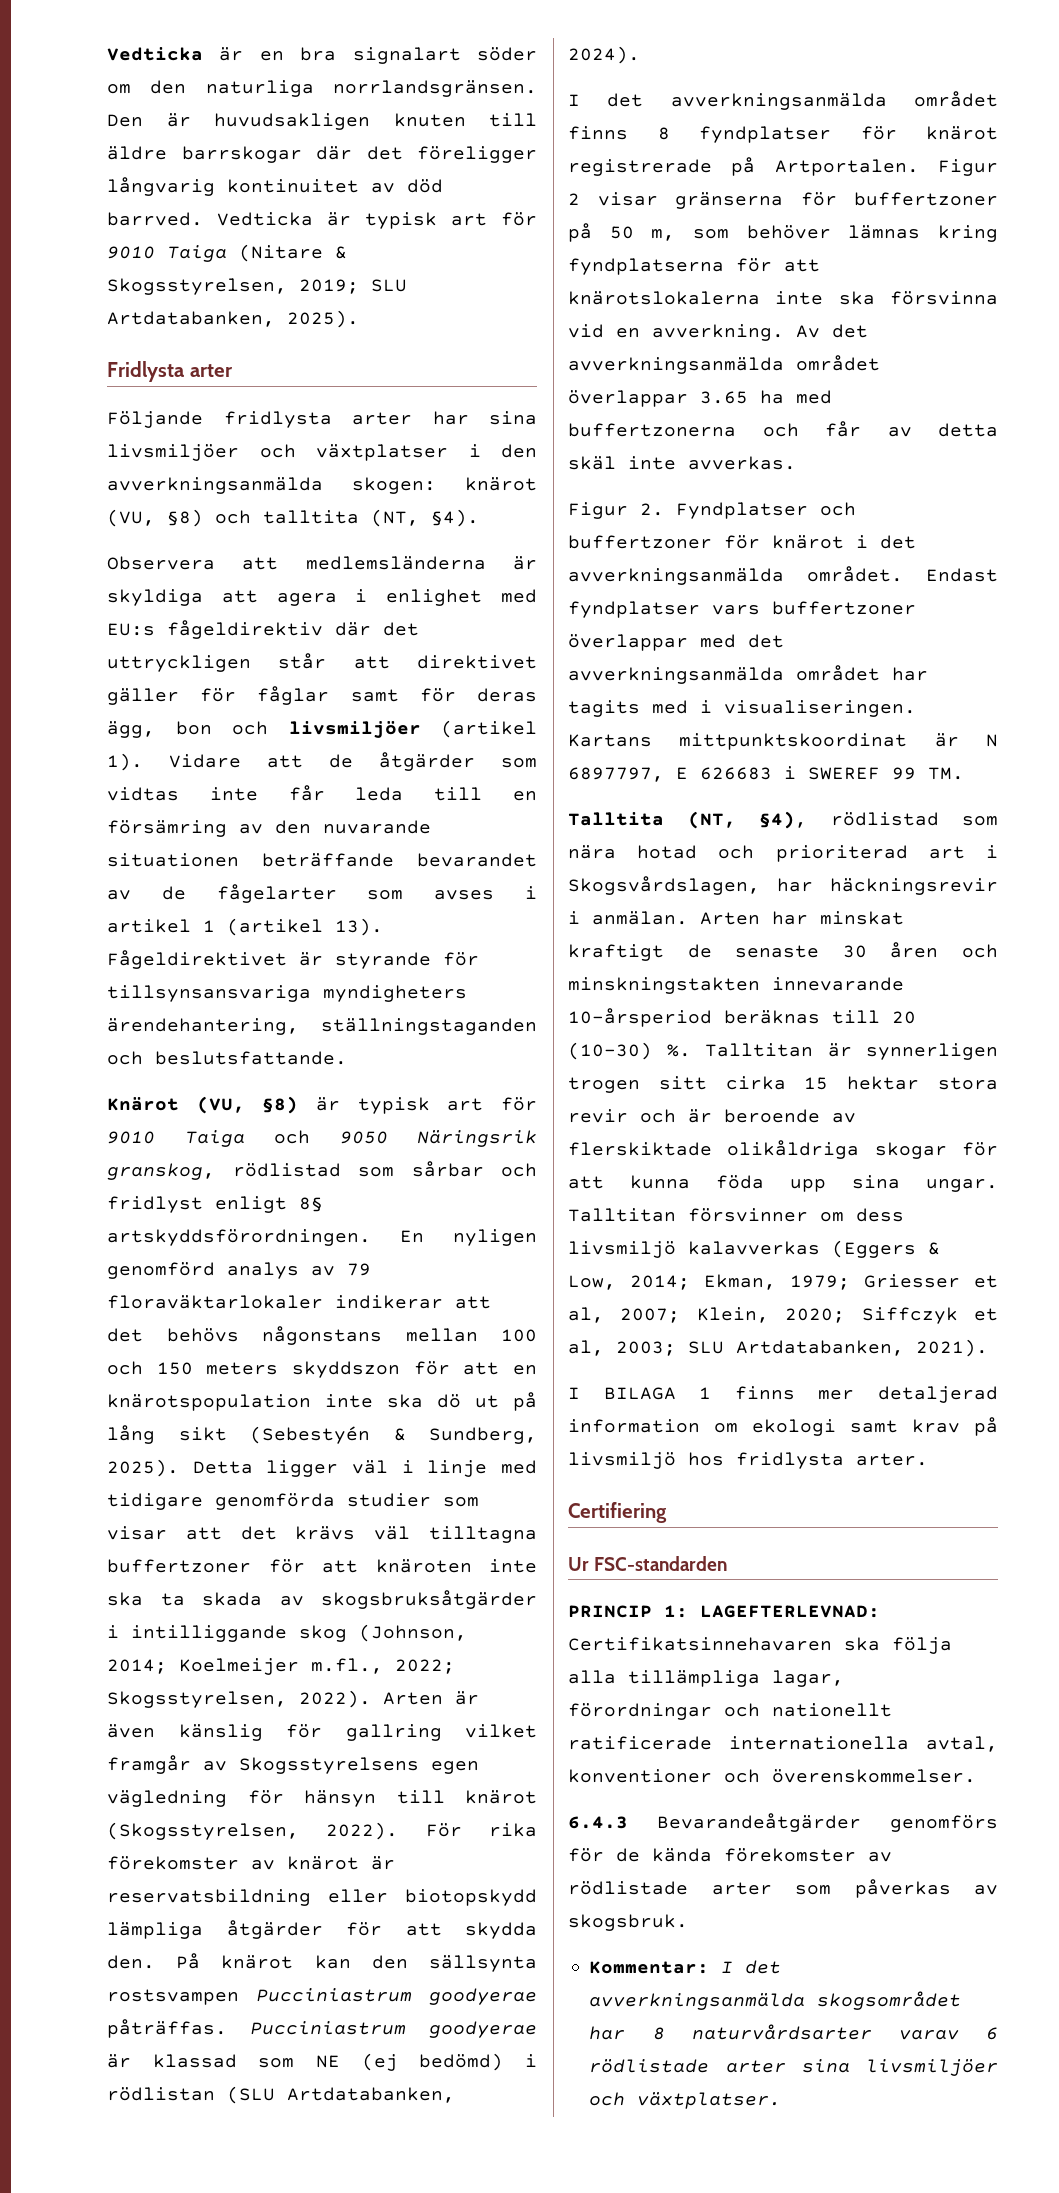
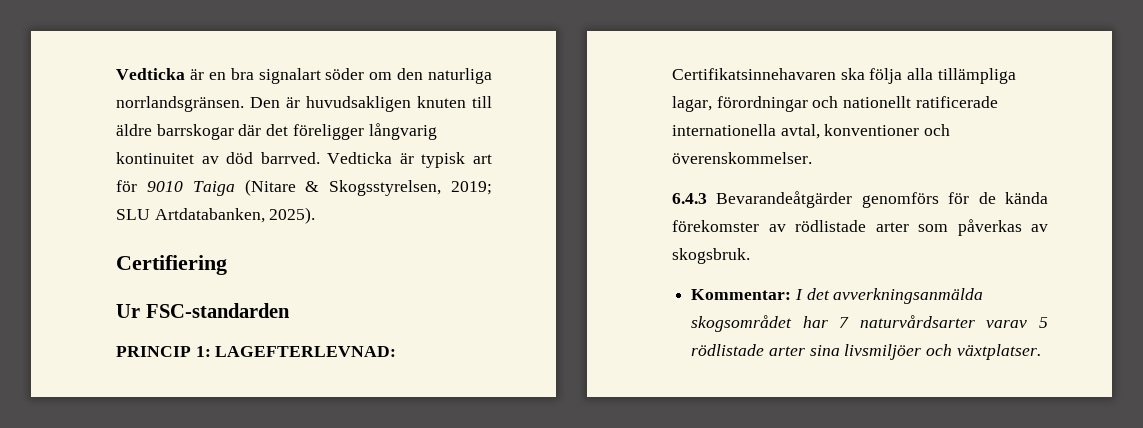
[107,361,233,382] [107,411,537,428] [107,444,537,461] [107,477,537,494] [107,509,479,527] [107,556,537,570] [107,589,537,606] [107,620,419,639] [107,653,537,672] [107,686,537,705] [107,720,537,738] [107,752,537,771] [107,785,537,801] [107,820,431,837] [107,853,537,867] [107,884,537,903] [107,918,383,936] [107,950,479,969] [107,985,467,1002] [107,1018,537,1035] [107,1051,347,1065] [107,1096,537,1114] [107,1130,537,1147] [107,1161,537,1180] [107,1196,323,1213] [107,1229,537,1246] [107,1262,371,1279] [107,1295,491,1309] [107,1326,537,1345] [107,1361,537,1378] [107,1392,537,1411] [107,1425,537,1444] [107,1459,537,1477] [107,1493,479,1510] [107,1526,537,1543] [107,1559,537,1573] [107,1590,537,1609] [107,1624,467,1642] [107,1658,455,1675] [107,1690,479,1708] [107,1724,537,1741] [107,1755,479,1774] [107,1790,537,1807] [107,1822,537,1840] [107,1856,395,1870] [107,1889,537,1906] [107,1920,537,1939] [107,1953,537,1972] [107,1988,537,2005] [107,2019,537,2038] [107,2053,537,2071] [107,2086,455,2104] [568,46,640,64] [568,91,998,110] [568,126,998,143] [568,157,998,176] [568,192,998,209] [568,223,998,242] [568,258,820,275] [568,291,998,305] [568,324,868,341] [568,355,880,374] [568,390,832,407] [568,421,998,437] [568,456,796,470] [568,502,856,519] [568,535,916,549] [568,566,998,585] [568,601,916,618] [568,634,784,651] [568,665,928,684] [568,700,916,717] [568,733,998,750] [568,766,964,782] [568,811,998,829] [568,845,998,862] [568,876,998,895] [568,911,904,925] [568,942,998,961] [568,977,904,994] [568,1008,916,1027] [568,1042,998,1060] [568,1076,998,1093] [568,1109,856,1123] [568,1140,998,1159] [568,1175,998,1192] [568,1208,904,1222] [568,1240,940,1258] [568,1274,998,1290] [568,1307,998,1324] [568,1339,988,1357] [568,1386,998,1403] [568,1417,998,1436] [568,1452,928,1469] // Fridlysta arter // Följande fridlysta arter har sina livsmiljöer och växtplatser i den avverkningsanmälda skogen: knärot (VU, §8) och talltita (NT, §4). // Observera att medlemsländerna är skyldiga att agera i enlighet med EU:s fågeldirektiv där det uttryckligen står att direktivet gäller för fåglar samt för deras ägg, bon och livsmiljöer (artikel 1). Vidare att de åtgärder som vidtas inte får leda till en försämring av den nuvarande situationen beträffande bevarandet av de fågelarter som avses i artikel 1 (artikel 13). Fågeldirektivet är styrande för tillsynsansvariga myndigheters ärendehantering, ställningstaganden och beslutsfattande. // Knärot (VU, §8) är typisk art för 9010 Taiga och 9050 Näringsrik granskog, rödlistad som sårbar och fridlyst enligt 8§ artskyddsförordningen. En nyligen genomförd analys av 79 floraväktarlokaler indikerar att det behövs någonstans mellan 100 och 150 meters skyddszon för att en knärotspopulation inte ska dö ut på lång sikt (Sebestyén & Sundberg, 2025). Detta ligger väl i linje med tidigare genomförda studier som visar att det krävs väl tilltagna buffertzoner för att knäroten inte ska ta skada av skogsbruksåtgärder i intilliggande skog (Johnson, 2014; Koelmeijer m.fl., 2022; Skogsstyrelsen, 2022). Arten är även känslig för gallring vilket framgår av Skogsstyrelsens egen vägledning för hänsyn till knärot (Skogsstyrelsen, 2022). För rika förekomster av knärot är reservatsbildning eller biotopskydd lämpliga åtgärder för att skydda den. På knärot kan den sällsynta rostsvampen Pucciniastrum goodyerae påträffas. Pucciniastrum goodyerae är klassad som NE (ej bedömd) i rödlistan (SLU Artdatabanken, 2024). // I det avverkningsanmälda området finns 8 fyndplatser för knärot registrerade på Artportalen. Figur 2 visar gränserna för buffertzoner på 50 m, som behöver lämnas kring fyndplatserna för att knärotslokalerna inte ska försvinna vid en avverkning. Av det avverkningsanmälda området överlappar 3.65 ha med buffertzonerna och får av detta skäl inte avverkas. // Figur 2. Fyndplatser och buffertzoner för knärot i det avverkningsanmälda området. Endast fyndplatser vars buffertzoner överlappar med det avverkningsanmälda området har tagits med i visualiseringen. Kartans mittpunktskoordinat är N 6897797, E 626683 i SWEREF 99 TM. // Talltita (NT, §4), rödlistad som nära hotad och prioriterad art i Skogsvårdslagen, har häckningsrevir i anmälan. Arten har minskat kraftigt de senaste 30 åren och minskningstakten innevarande 10-årsperiod beräknas till 20 (10–30) %. Talltitan är synnerligen trogen sitt cirka 15 hektar stora revir och är beroende av flerskiktade olikåldriga skogar för att kunna föda upp sina ungar. Talltitan försvinner om dess livsmiljö kalavverkas (Eggers & Low, 2014; Ekman, 1979; Griesser et al, 2007; Klein, 2020; Siffczyk et al, 2003; SLU Artdatabanken, 2021). // I BILAGA 1 finns mer detaljerad information om ekologi samt krav på livsmiljö hos fridlysta arter. -> (316, 215) none
[652,2027,665,2040] 8 -> [839,317,850,328] 7
[986,2027,998,2040] 6 -> [1039,317,1048,328] 5

